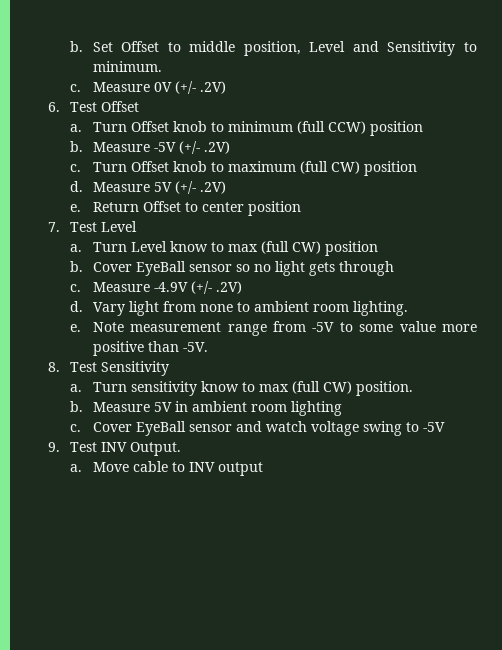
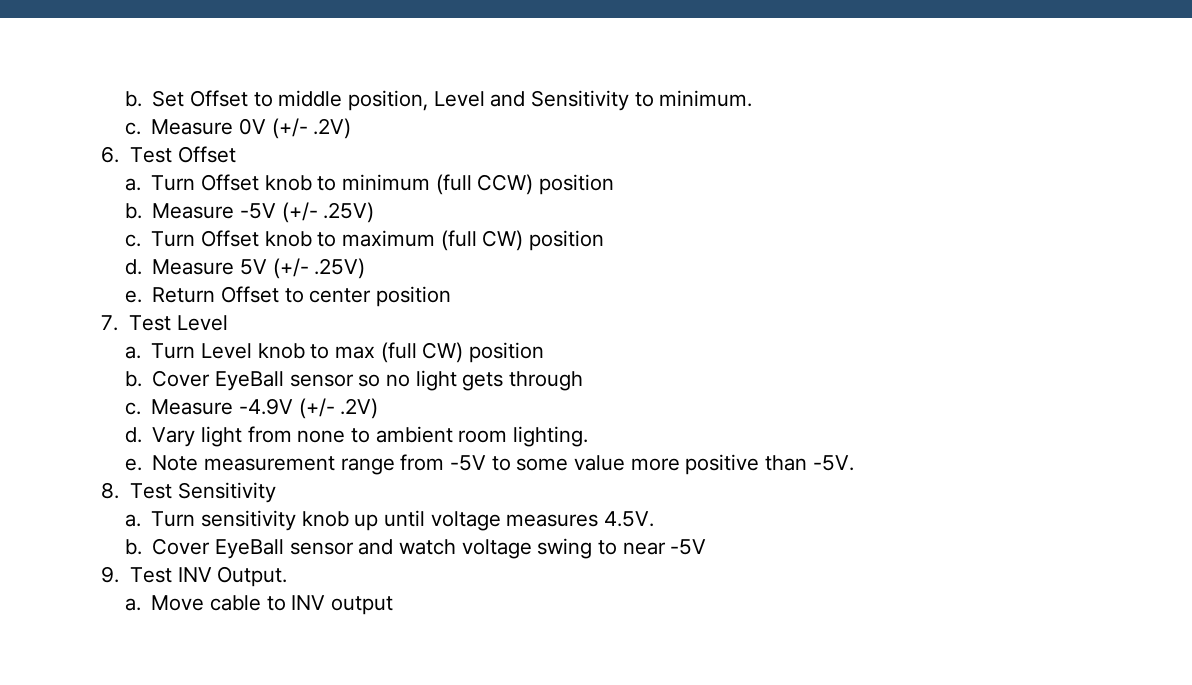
[203,141,230,154] .2V) -> [323,202,375,223] .25V)
[199,181,226,194] .2V) -> [314,258,366,279] .25V)
[169,241,208,252] know -> [257,343,305,359] knob
[200,381,413,396] [70,401,342,416] [70,424,82,432] know to max (full CW) position. // b. Measure 5V in ambient room lighting // c. -> [301,510,654,531] [124,539,142,555] knob up until voltage measures 4.5V. // b.
(419, 427) none -> [622,542,666,555] near

